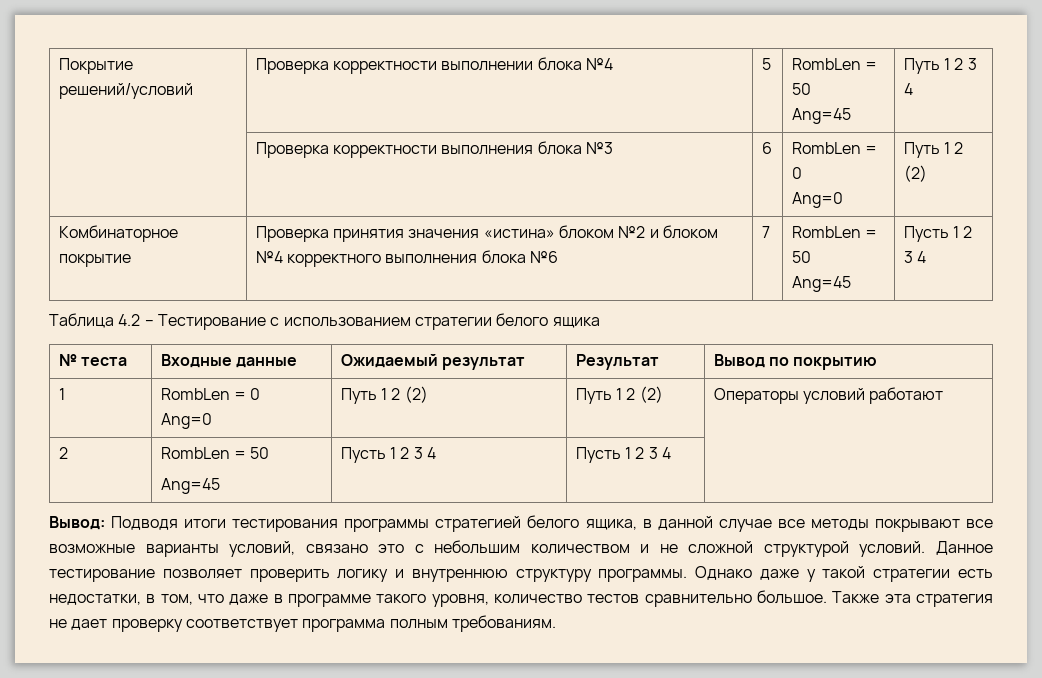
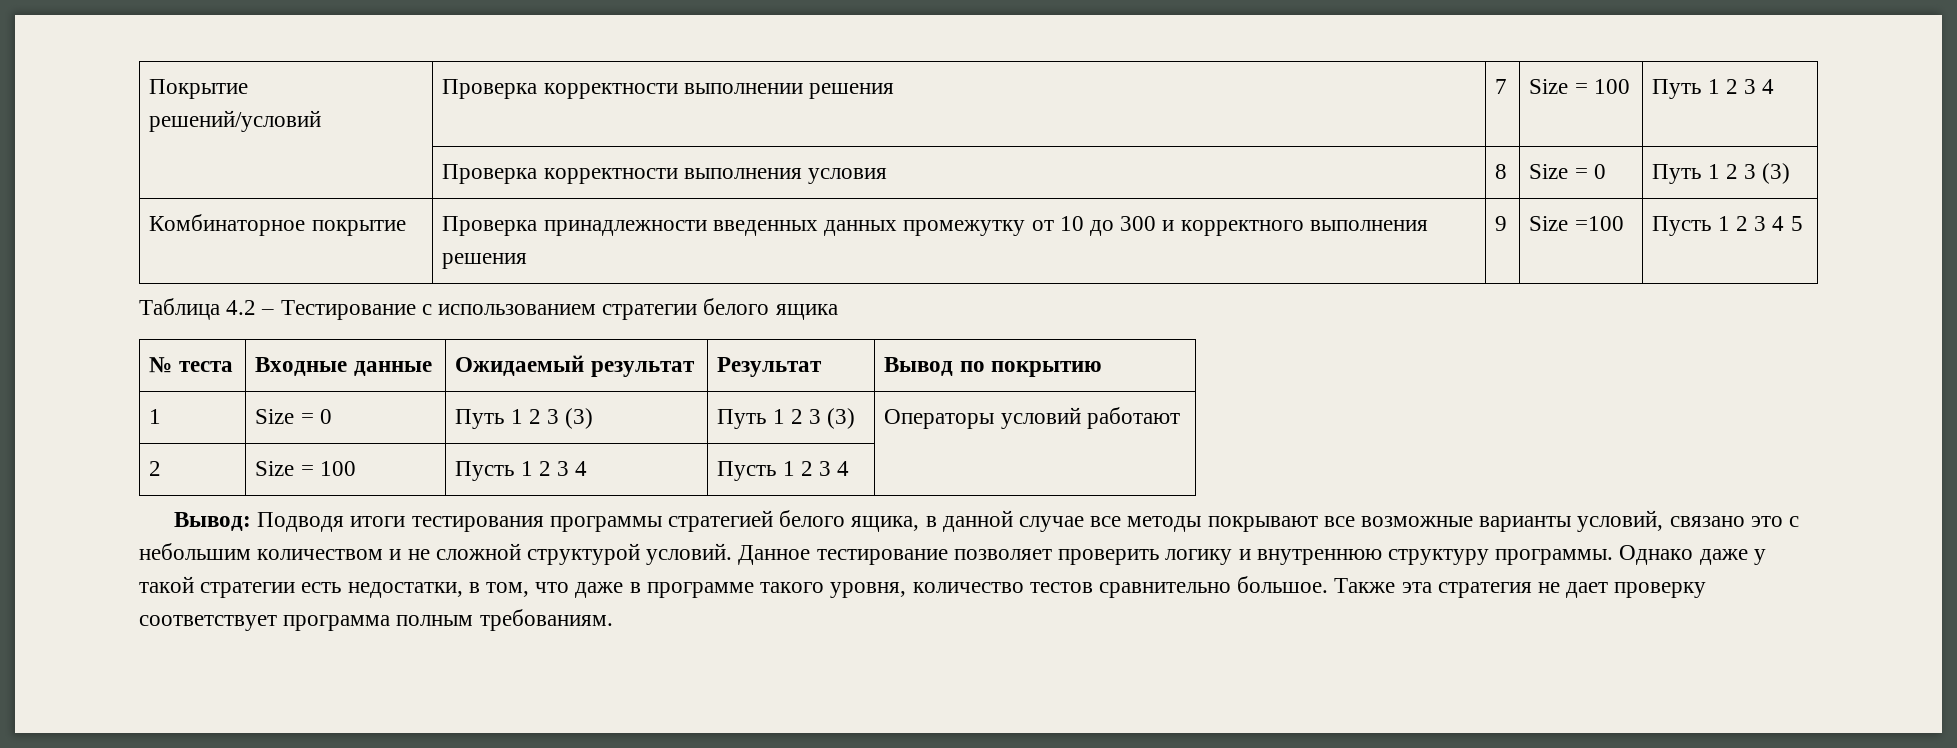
[537,57,613,71] [761,58,771,70] [791,58,878,70] [791,83,811,95] [791,108,851,124] блока №4 | 5 | RombLen = 50 // Ang=45 -> [809,83,895,99] [1495,79,1508,94] [1529,79,1630,94] решения | 7 | Size = 100
[537,141,613,155] [761,142,772,154] [791,142,878,154] [791,167,802,179] [791,192,843,208] [903,142,964,158] [903,165,927,182] блока №3 | 6 | RombLen = 0 // Ang=0 | Путь 1 2 (2) -> [808,168,888,184] [1495,164,1508,179] [1529,164,1606,179] [1652,163,1791,184] условия | 8 | Size = 0 | Путь 1 2 3 (3)
[333,225,718,242] [255,250,558,267] [761,226,770,238] [791,226,878,238] [791,251,811,263] [791,276,851,292] [903,226,973,242] [903,251,927,263] принятия значения «истина» блоком №2 и блоком №4 корректного выполнения блока №6 | 7 | RombLen = 50 // Ang=45 | Пусть 1 2 3 4 -> [543,216,1428,236] [442,253,528,269] [1495,216,1508,231] [1529,216,1624,231] [1652,216,1803,236] принадлежности введенных данных промежутку от 10 до 300 и корректного выполнения решения | 9 | Size =100 | Пусть 1 2 3 4 5
[160,388,261,400] [160,413,212,429] [340,386,428,404] [575,386,663,404] RombLen = 0 // Ang=0 | Путь 1 2 (2) | Путь 1 2 (2) -> [255,409,332,424] [455,408,594,429] [717,408,856,429] Size = 0 | Путь 1 2 3 (3) | Путь 1 2 3 (3)
[160,447,270,459] [160,478,220,494] RombLen = 50 // Ang=45 -> [255,461,356,476] Size = 100

